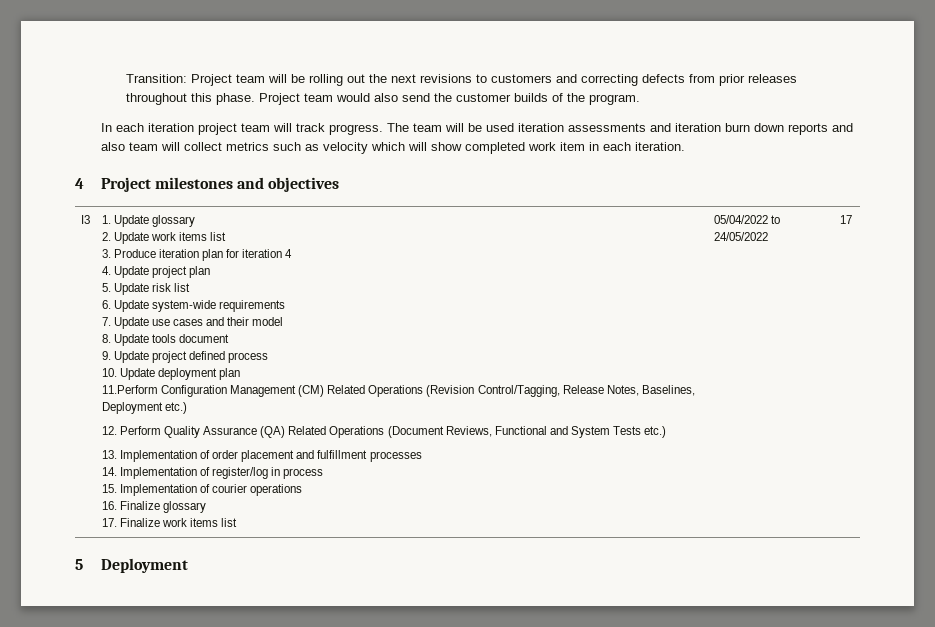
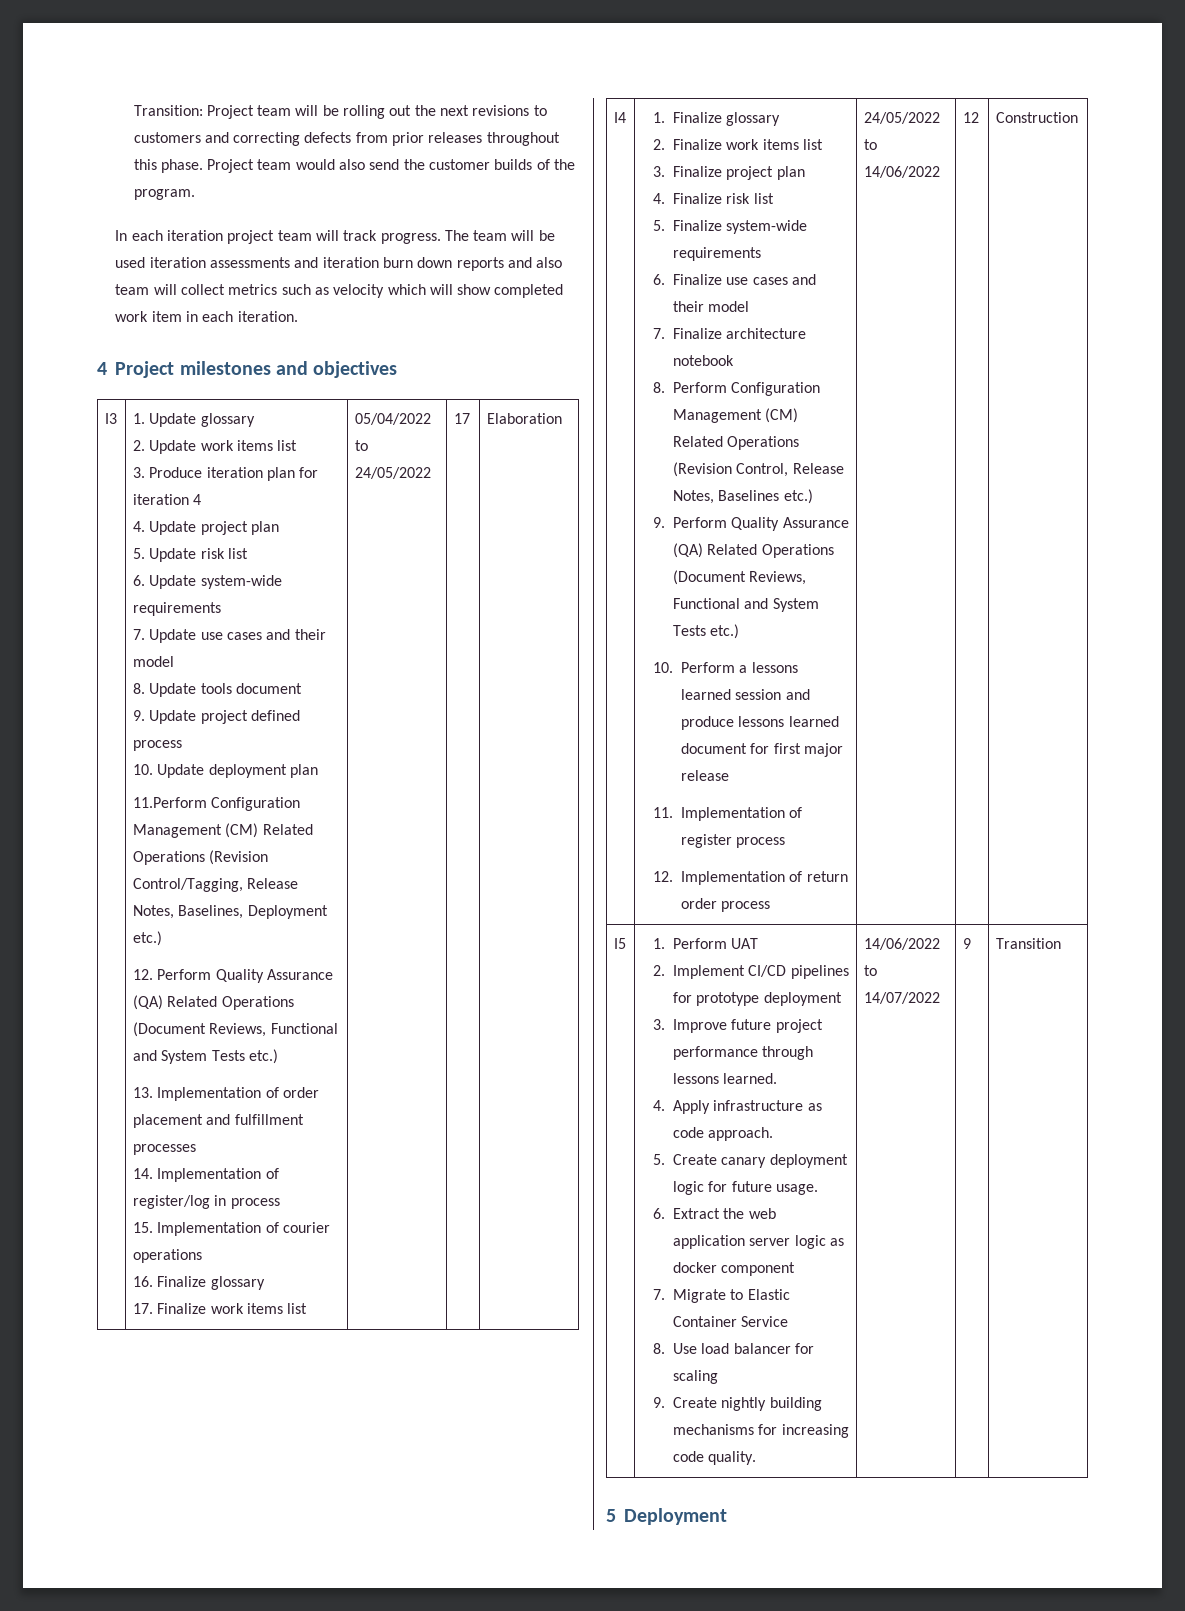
(852, 219) none -> [486,413,562,424] [613,112,626,123] [652,112,781,126] [652,139,823,150] [652,166,805,180] [652,193,774,204] [652,220,808,234] [672,247,761,261] [652,274,816,285] [672,301,750,312] [652,328,807,339] [672,355,734,366] [652,382,821,396] [672,408,799,423] [672,436,800,450] [672,462,844,477] [672,489,813,504] [652,517,849,531] [672,543,834,558] [672,570,807,585] [672,598,819,612] [672,624,740,639] [652,662,798,673] [680,689,810,700] [680,716,839,730] [680,743,843,757] [680,770,729,781] [652,807,803,821] [680,834,786,848] [652,871,848,885] [680,898,771,912] [863,112,940,124] [863,139,877,150] [863,166,940,178] [962,112,979,123] [995,112,1078,123] [613,938,626,949] [652,938,759,949] [652,965,849,979] [672,992,842,1006] [652,1019,823,1033] [672,1046,814,1060] [672,1073,778,1084] [652,1100,822,1114] [672,1127,774,1141] [652,1154,848,1168] [672,1181,818,1195] [652,1208,776,1219] [672,1235,844,1249] [672,1262,796,1276] [652,1289,790,1303] [672,1316,789,1327] [652,1343,814,1354] [672,1370,718,1384] [652,1397,822,1411] [672,1424,849,1438] [672,1451,757,1465] [863,938,940,950] [863,965,877,976] [863,992,940,1004] [962,938,971,949] [995,938,1061,949] | Elaboration // I4 | 1. Finalize glossary // 2. Finalize work items list // 3. Finalize project plan // 4. Finalize risk list // 5. Finalize system-wide requirements // 6. Finalize use cases and their model // 7. Finalize architecture notebook // 8. Perform Configuration Management (CM) Related Operations (Revision Control, Release Notes, Baselines etc.) // 9. Perform Quality Assurance (QA) Related Operations (Document Reviews, Functional and System Tests etc.) // 10. Perform a lessons learned session and produce lessons learned document for first major release // 11. Implementation of register process // 12. Implementation of return order process | 24/05/2022 to 14/06/2022 | 12 | Construction // I5 | 1. Perform UAT // 2. Implement CI/CD pipelines for prototype deployment // 3. Improve future project performance through lessons learned. // 4. Apply infrastructure as code approach. // 5. Create canary deployment logic for future usage. // 6. Extract the web application server logic as docker component // 7. Migrate to Elastic Container Service // 8. Use load balancer for scaling // 9. Create nightly building mechanisms for increasing code quality. | 14/06/2022 to 14/07/2022 | 9 | Transition

